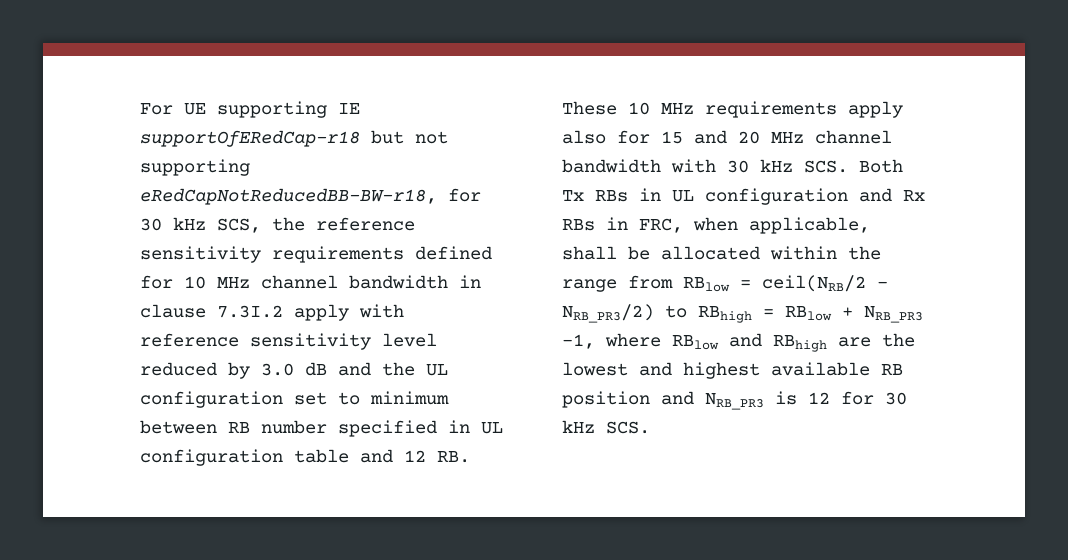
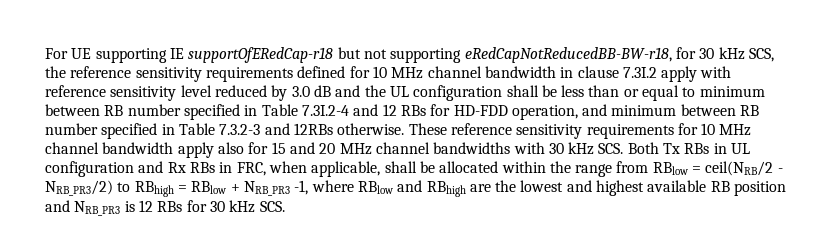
[294,392,327,405] set -> [506,85,680,101] shall be less than or equal
[481,422,503,434] [140,449,470,466] [562,101,837,118] UL configuration table and 12 RB. These 10 MHz requirements -> [261,104,760,120] [45,123,752,139] [45,142,174,154] Table 7.3I.2-4 and 12 RBs for HD-FDD operation, and minimum between RB number specified in Table 7.3.2-3 and 12RBs otherwise. These reference sensitivity requirements for 10 MHz channel bandwidth
[562,159,661,173] bandwidth -> [433,142,511,154] bandwidths
(830, 398) none -> [157,201,183,212] RBs

